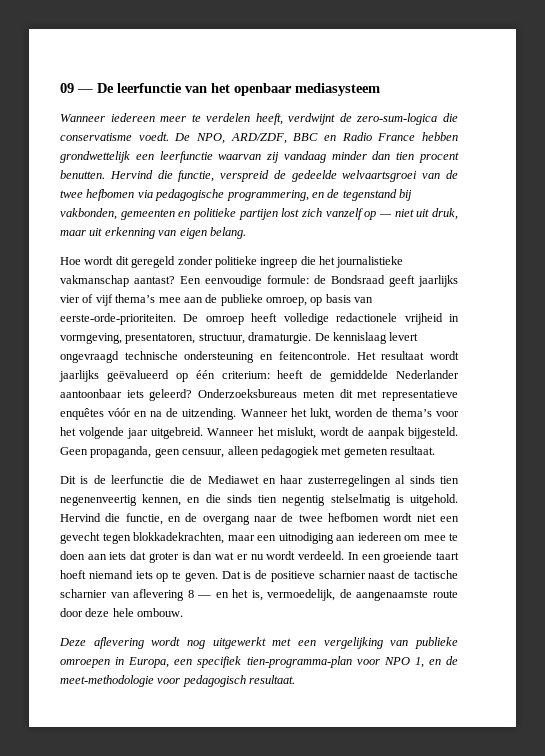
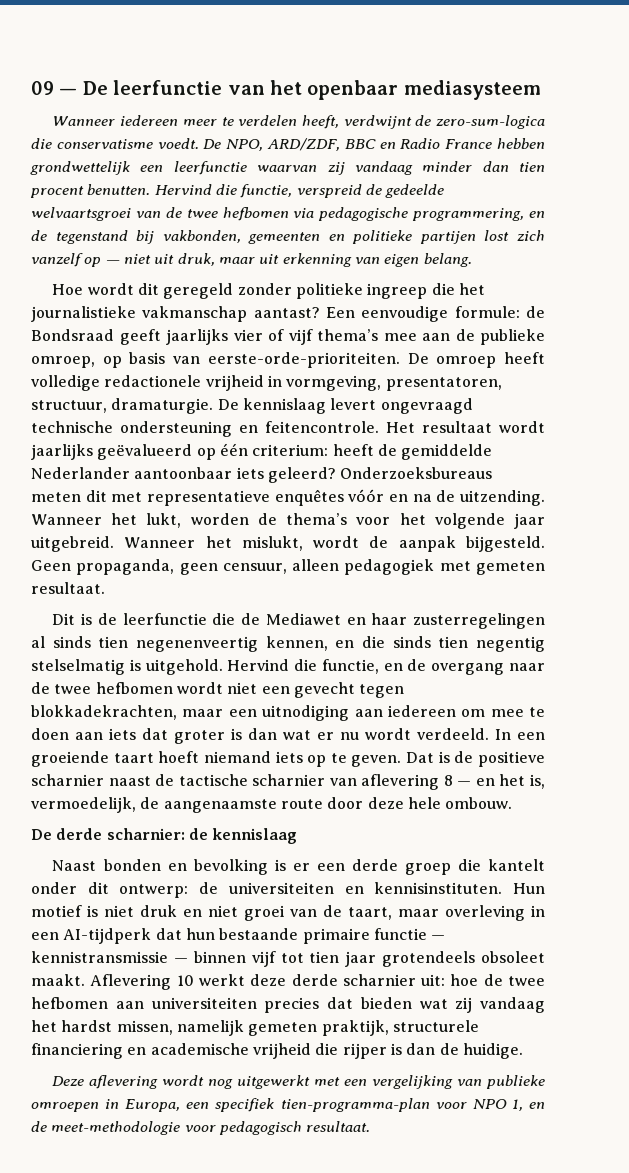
(184, 612) none -> [31,828,298,844] [52,859,545,875] [31,882,545,898] [31,905,545,921] [31,928,446,944] [31,951,545,967] [31,974,546,990] [31,997,545,1013] [31,1020,479,1036] [31,1043,523,1059] // De derde scharnier: de kennislaag // Naast bonden en bevolking is er een derde groep die kantelt onder dit ontwerp: de universiteiten en kennisinstituten. Hun motief is niet druk en niet groei van de taart, maar overleving in een AI-tijdperk dat hun bestaande primaire functie — kennistransmissie — binnen vijf tot tien jaar grotendeels obsoleet maakt. Aflevering 10 werkt deze derde scharnier uit: hoe de twee hefbomen aan universiteiten precies dat bieden wat zij vandaag het hardst missen, namelijk gemeten praktijk, structurele financiering en academische vrijheid die rijper is dan de huidige.

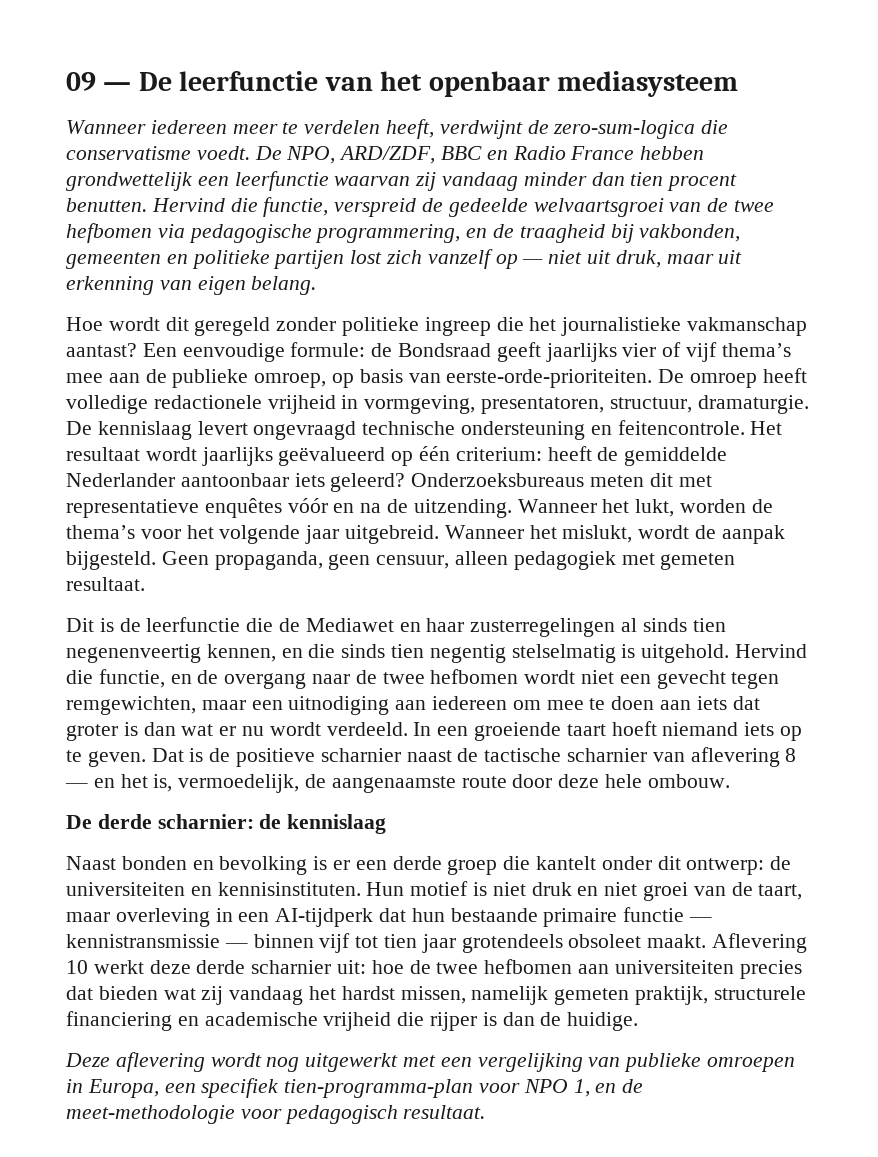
[55,230,128,244] tegenstand -> [519,224,605,243] traagheid
[31,705,177,720] blokkadekrachten, -> [66,696,196,715] remgewichten,

